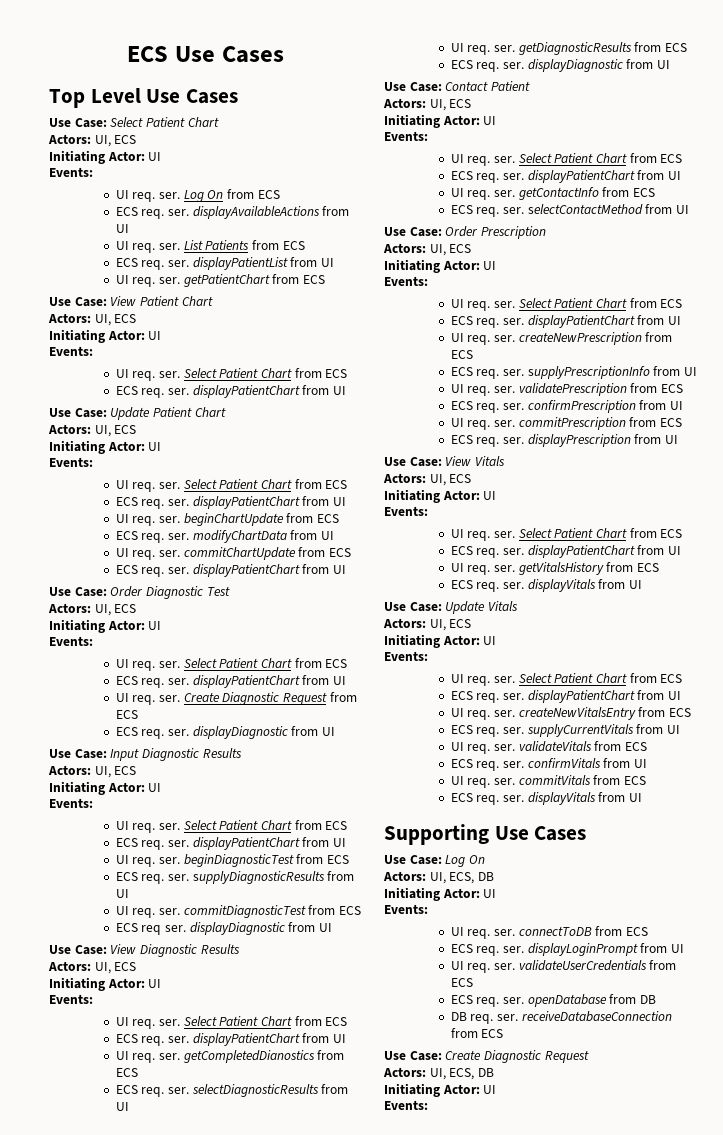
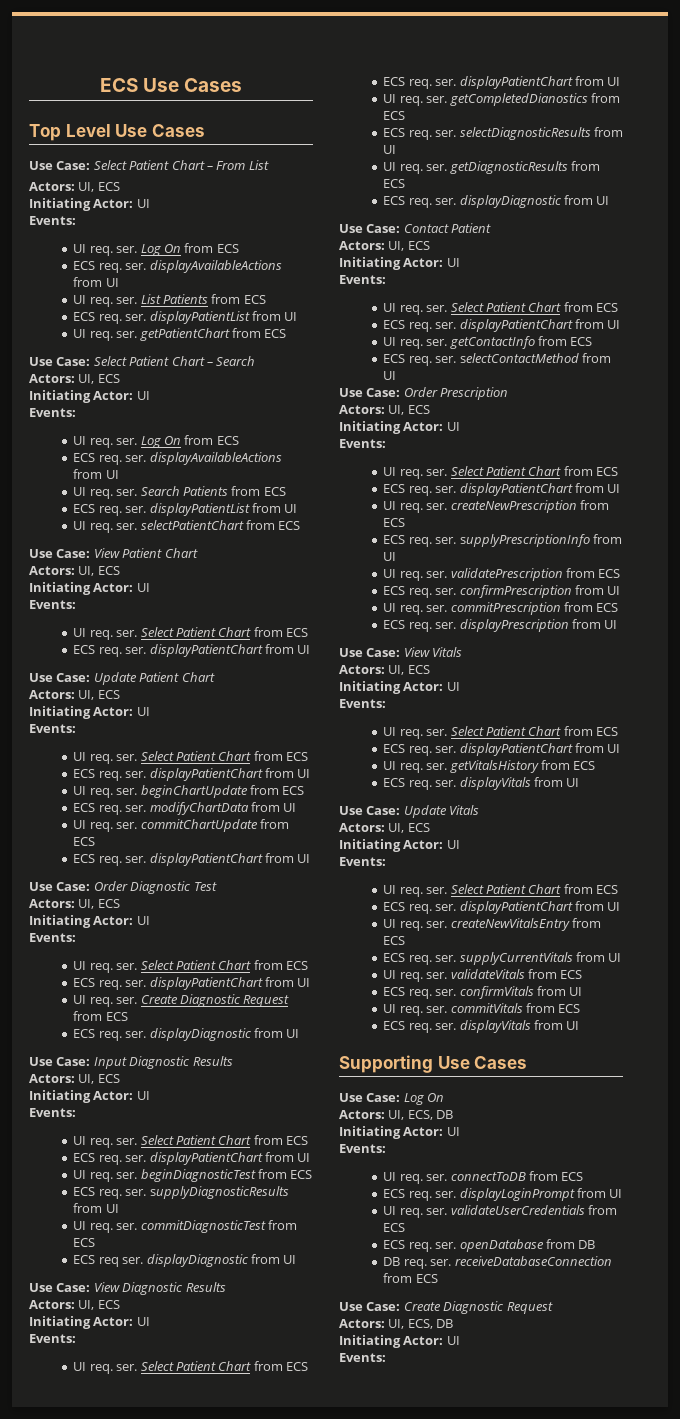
(219, 122) none -> [206,160,269,170] – From List
(325, 279) none -> [29,356,256,366] [29,374,120,384] [29,390,150,403] [29,408,76,417] [73,435,239,448] [73,452,282,465] [73,469,119,479] [73,486,286,499] [73,503,298,516] [73,520,301,533] // Use Case: Select Patient Chart – Search // Actors: UI, ECS // Initiating Actor: UI // Events: // UI req. ser. Log On from ECS // ECS req. ser. displayAvailableActions from UI // UI req. ser. Search Patients from ECS // ECS req. ser. displayPatientList from UI // UI req. ser. selectPatientChart from ECS

